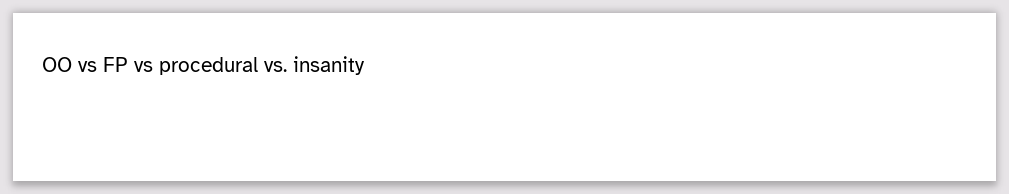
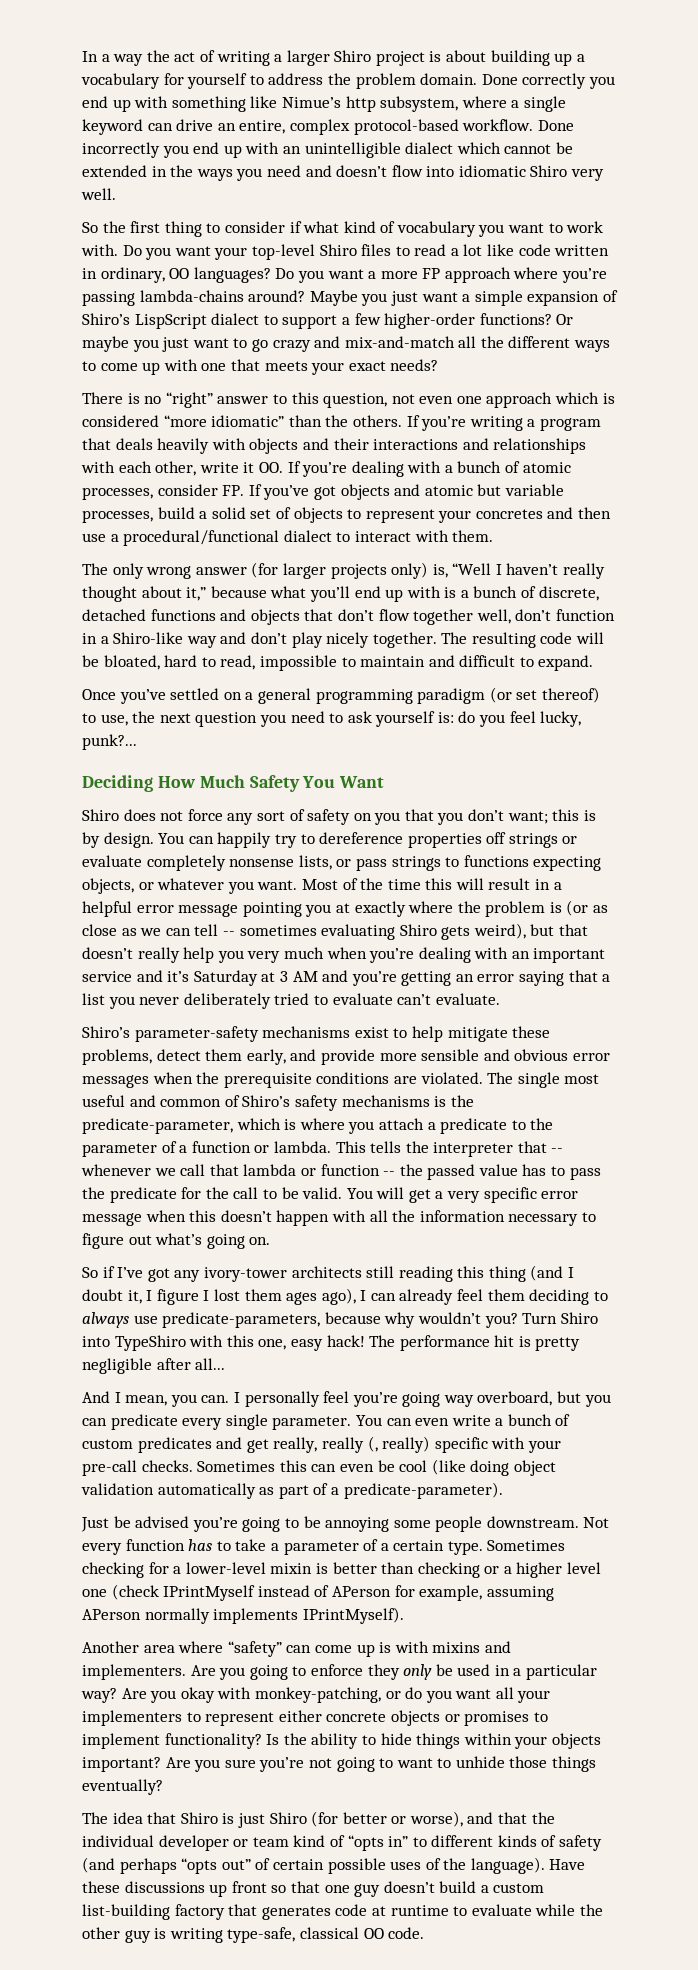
[42,56,365,75] OO vs FP vs procedural vs. insanity -> [82,50,585,66] [81,73,615,89] [82,96,566,112] [82,119,574,135] [82,142,573,158] [82,165,605,181] [81,188,116,200] [82,221,604,237] [81,244,610,260] [82,267,608,283] [82,290,618,306] [82,313,574,329] [82,336,611,352] [82,359,439,375] [82,392,615,408] [82,415,601,431] [82,438,587,454] [81,461,571,477] [82,484,564,500] [82,507,612,523] [82,530,494,546] [82,562,606,579] [82,586,599,602] [82,609,615,625] [82,632,605,648] [82,655,594,671] [82,687,600,704] [82,711,582,727] [82,734,137,750] [82,775,385,792] [82,809,596,825] [82,832,578,848] [82,855,602,871] [82,878,562,894] [82,900,609,917] [82,923,589,940] [82,947,606,963] [82,970,611,986] [82,993,500,1009] [82,1026,551,1042] [82,1049,610,1065] [82,1072,600,1088] [82,1095,474,1111] [82,1118,554,1134] [82,1141,564,1157] [81,1164,601,1180] [82,1187,579,1203] [82,1210,596,1226] [82,1233,271,1249] [82,1265,575,1282] [82,1288,608,1305] [82,1312,598,1328] [82,1335,581,1351] [82,1358,226,1374] [82,1391,611,1407] [82,1414,571,1430] [82,1436,561,1453] [82,1459,556,1476] [81,1482,503,1499] [81,1516,610,1532] [82,1539,566,1555] [82,1562,602,1578] [82,1584,554,1601] [82,1607,404,1624] [82,1641,511,1657] [82,1664,598,1680] [81,1687,551,1703] [82,1710,548,1726] [82,1733,601,1749] [82,1756,597,1772] [82,1779,163,1795] [82,1811,555,1828] [82,1835,603,1851] [82,1857,586,1874] [82,1881,545,1897] [82,1904,603,1920] [82,1927,425,1943] In a way the act of writing a larger Shiro project is about building up a vocabulary for yourself to address the problem domain. Done correctly you end up with something like Nimue’s http subsystem, where a single keyword can drive an entire, complex protocol-based workflow. Done incorrectly you end up with an unintelligible dialect which cannot be extended in the ways you need and doesn’t flow into idiomatic Shiro very well. // So the first thing to consider if what kind of vocabulary you want to work with. Do you want your top-level Shiro files to read a lot like code written in ordinary, OO languages? Do you want a more FP approach where you’re passing lambda-chains around? Maybe you just want a simple expansion of Shiro’s LispScript dialect to support a few higher-order functions? Or maybe you just want to go crazy and mix-and-match all the different ways to come up with one that meets your exact needs? // There is no “right” answer to this question, not even one approach which is considered “more idiomatic” than the others. If you’re writing a program that deals heavily with objects and their interactions and relationships with each other, write it OO. If you’re dealing with a bunch of atomic processes, consider FP. If you’ve got objects and atomic but variable processes, build a solid set of objects to represent your concretes and then use a procedural/functional dialect to interact with them. // The only wrong answer (for larger projects only) is, “Well I haven’t really thought about it,” because what you’ll end up with is a bunch of discrete, detached functions and objects that don’t flow together well, don’t function in a Shiro-like way and don’t play nicely together. The resulting code will be bloated, hard to read, impossible to maintain and difficult to expand. // Once you’ve settled on a general programming paradigm (or set thereof) to use, the next question you need to ask yourself is: do you feel lucky, punk?... // Deciding How Much Safety You Want // Shiro does not force any sort of safety on you that you don’t want; this is by design. You can happily try to dereference properties off strings or evaluate completely nonsense lists, or pass strings to functions expecting objects, or whatever you want. Most of the time this will result in a helpful error message pointing you at exactly where the problem is (or as close as we can tell -- sometimes evaluating Shiro gets weird), but that doesn’t really help you very much when you’re dealing with an important service and it’s Saturday at 3 AM and you’re getting an error saying that a list you never deliberately tried to evaluate can’t evaluate. // Shiro’s parameter-safety mechanisms exist to help mitigate these problems, detect them early, and provide more sensible and obvious error messages when the prerequisite conditions are violated. The single most useful and common of Shiro’s safety mechanisms is the predicate-parameter, which is where you attach a predicate to the parameter of a function or lambda. This tells the interpreter that -- whenever we call that lambda or function -- the passed value has to pass the predicate for the call to be valid. You will get a very specific error message when this doesn’t happen with all the information necessary to figure out what’s going on. // So if I’ve got any ivory-tower architects still reading this thing (and I doubt it, I figure I lost them ages ago), I can already feel them deciding to always use predicate-parameters, because why wouldn’t you? Turn Shiro into TypeShiro with this one, easy hack! The performance hit is pretty negligible after all... // And I mean, you can. I personally feel you’re going way overboard, but you can predicate every single parameter. You can even write a bunch of custom predicates and get really, really (, really) specific with your pre-call checks. Sometimes this can even be cool (like doing object validation automatically as part of a predicate-parameter). // Just be advised you’re going to be annoying some people downstream. Not every function has to take a parameter of a certain type. Sometimes checking for a lower-level mixin is better than checking or a higher level one (check IPrintMyself instead of APerson for example, assuming APerson normally implements IPrintMyself). // Another area where “safety” can come up is with mixins and implementers. Are you going to enforce they only be used in a particular way? Are you okay with monkey-patching, or do you want all your implementers to represent either concrete objects or promises to implement functionality? Is the ability to hide things within your objects important? Are you sure you’re not going to want to unhide those things eventually? // The idea that Shiro is just Shiro (for better or worse), and that the individual developer or team kind of “opts in” to different kinds of safety (and perhaps “opts out” of certain possible uses of the language). Have these discussions up front so that one guy doesn’t build a custom list-building factory that generates code at runtime to evaluate while the other guy is writing type-safe, classical OO code.

